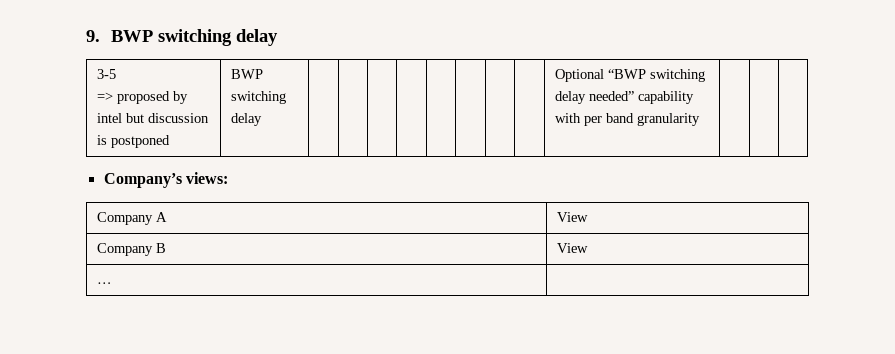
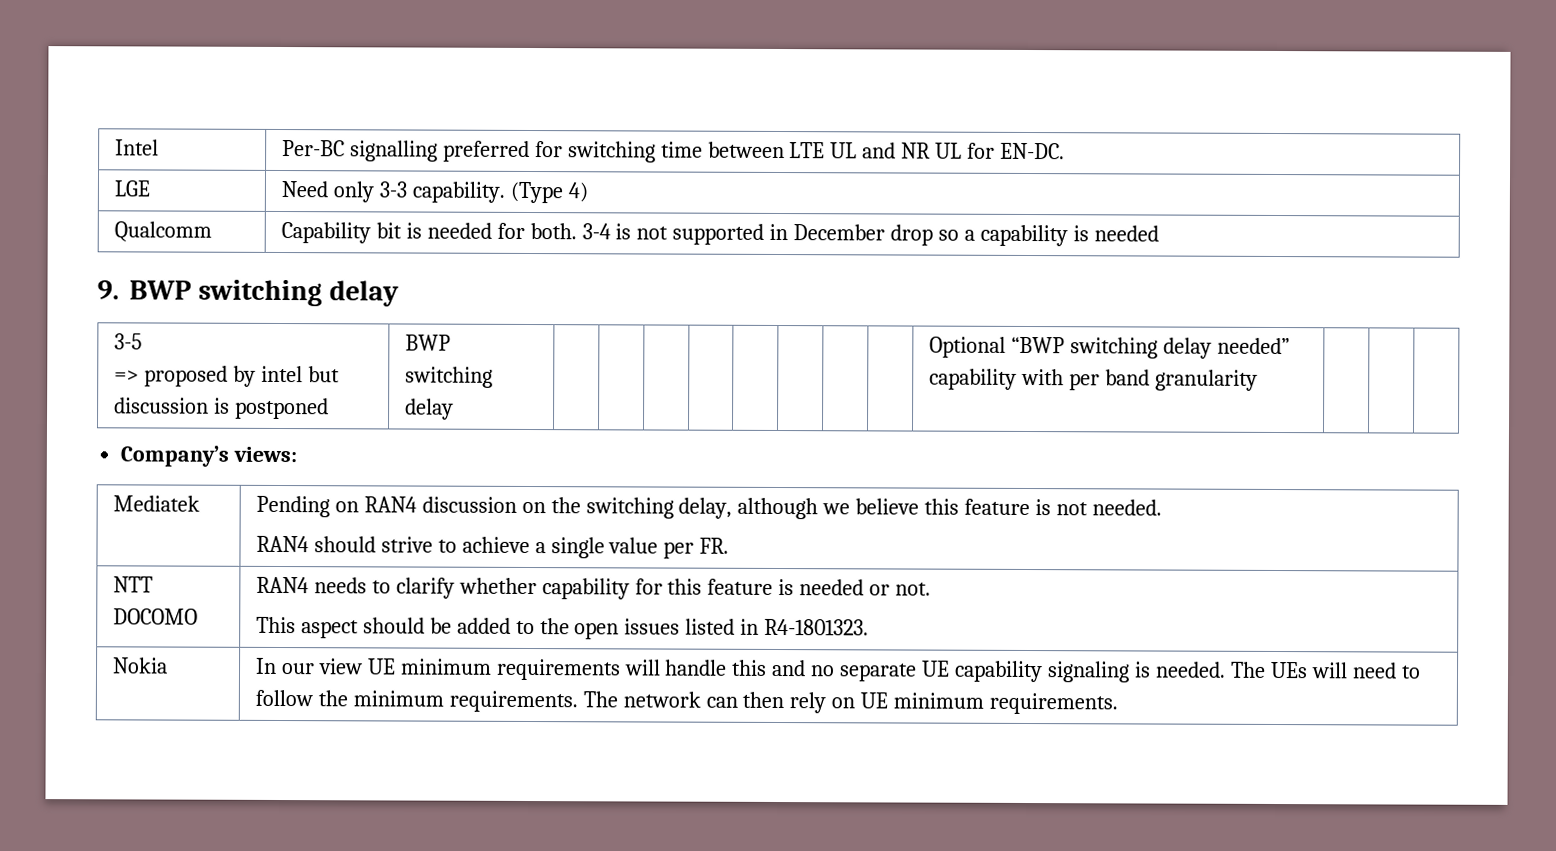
(86, 36) none -> [114,139,159,156] [281,140,1066,163] [113,180,150,197] [280,181,588,204] [113,221,212,242] [280,222,1159,247] Intel | Per-BC signalling preferred for switching time between LTE UL and NR UL for EN-DC. // LGE | Need only 3-3 capability. (Type 4) // Qualcomm | Capability bit is needed for both. 3-4 is not supported in December drop so a capability is needed //
[96,212,167,225] [556,212,588,222] [96,243,166,256] [556,243,588,253] [96,282,112,284] Company A | View // Company B | View // … | -> [112,495,200,512] [255,495,1162,520] [255,535,730,559] [112,576,153,593] [112,608,198,625] [255,576,932,600] [255,616,870,640] [111,657,168,674] [254,657,1421,683] [254,689,1119,715] Mediatek | Pending on RAN4 discussion on the switching delay, although we believe this feature is not needed. // RAN4 should strive to achieve a single value per FR. // NTT DOCOMO | RAN4 needs to clarify whether capability for this feature is needed or not. // This aspect should be added to the open issues listed in R4-1801323. // Nokia | In our view UE minimum requirements will handle this and no separate UE capability signaling is needed. The UEs will need to follow the minimum requirements. The network can then rely on UE minimum requirements.

